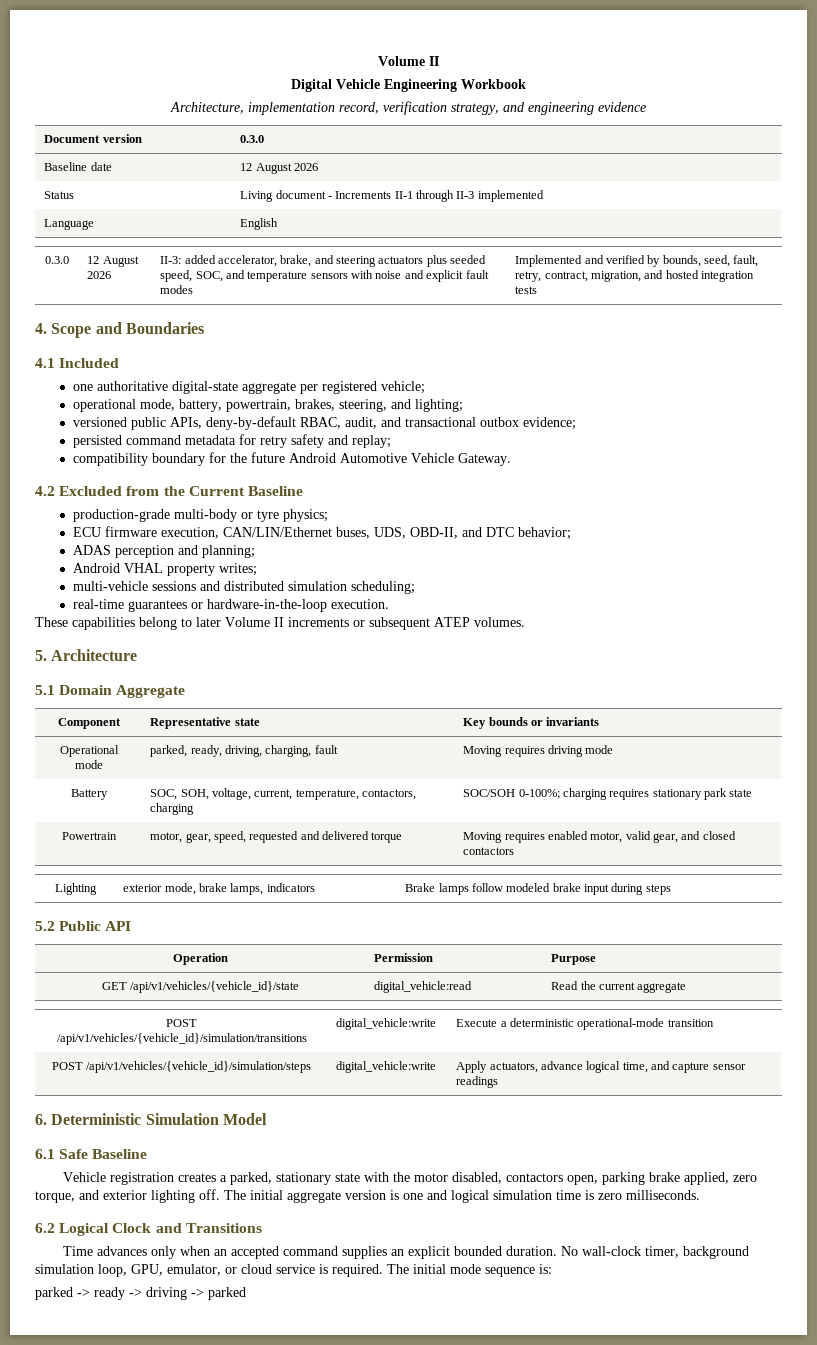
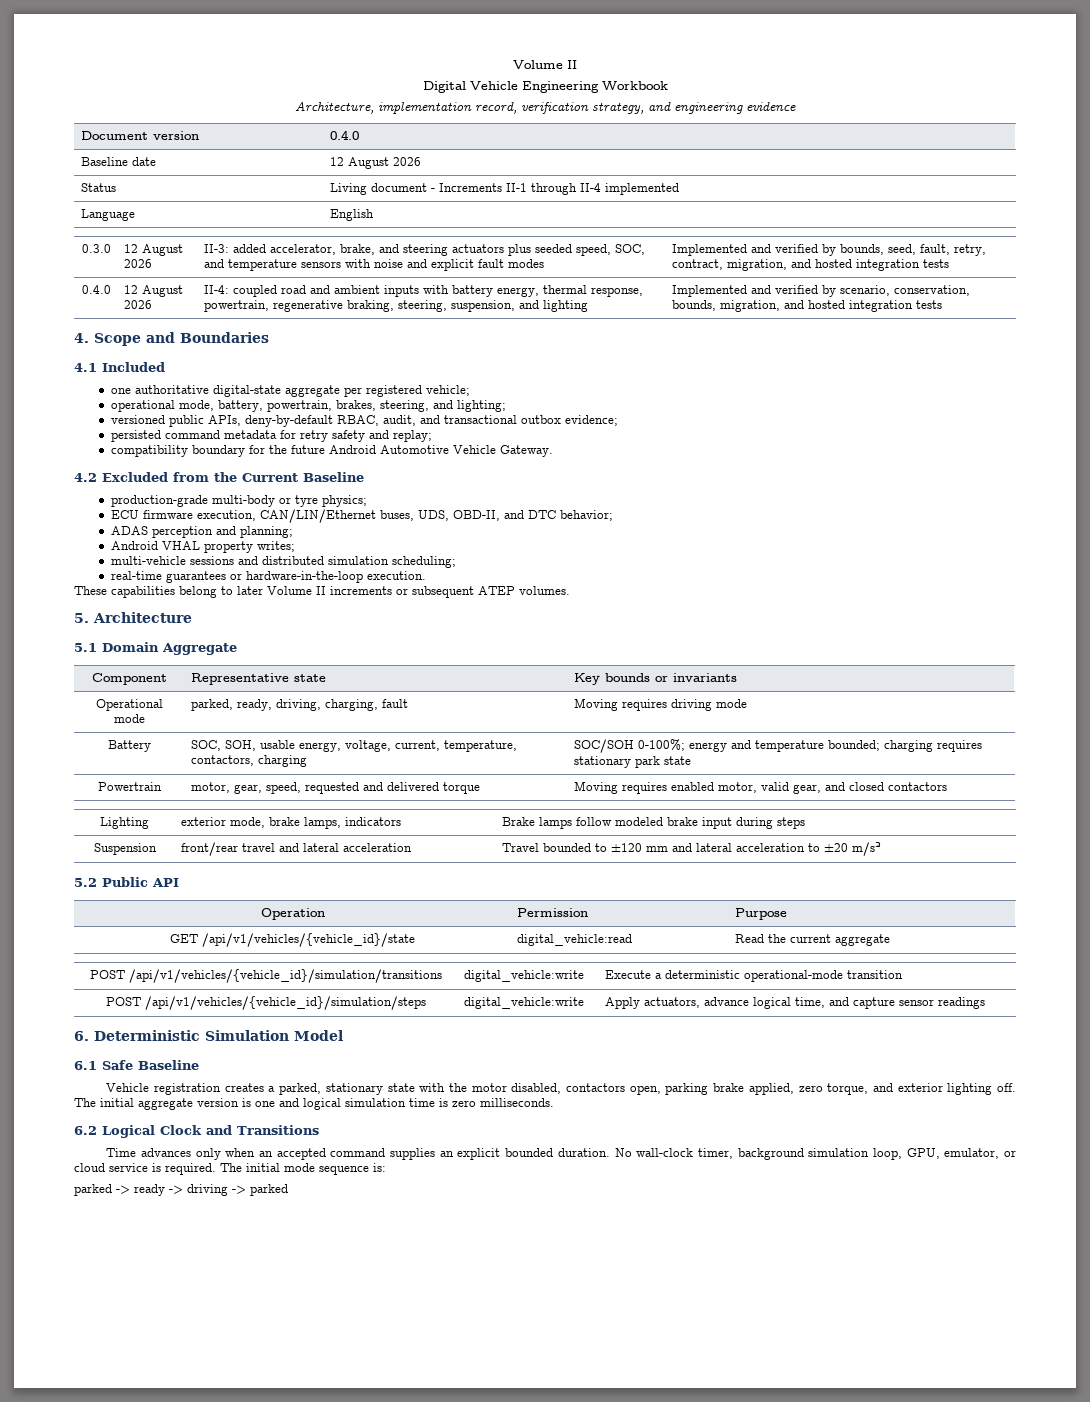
[240,135,265,143] 0.3.0 -> [329,130,359,140] 0.4.0
[456,191,475,199] II-3 -> [579,183,601,192] II-4
(538, 290) none -> [81,285,111,294] [123,285,183,297] [123,300,152,309] [203,285,643,297] [203,300,588,312] [671,285,970,297] [671,300,942,312] // 0.4.0 | 12 August 2026 | II-4: coupled road and ambient inputs with battery energy, thermal response, powertrain, regenerative braking, steering, suspension, and lighting | Implemented and verified by scenario, conservation, bounds, migration, and hosted integration tests
(209, 794) none -> [259,740,341,752] usable energy,
(560, 794) none -> [688,740,880,752] energy and temperature bounded;
(671, 889) none -> [93,843,157,855] [180,842,412,856] [501,842,881,856] // Suspension | front/rear travel and lateral acceleration | Travel bounded to ±120 mm and lateral acceleration to ±20 m/s²

